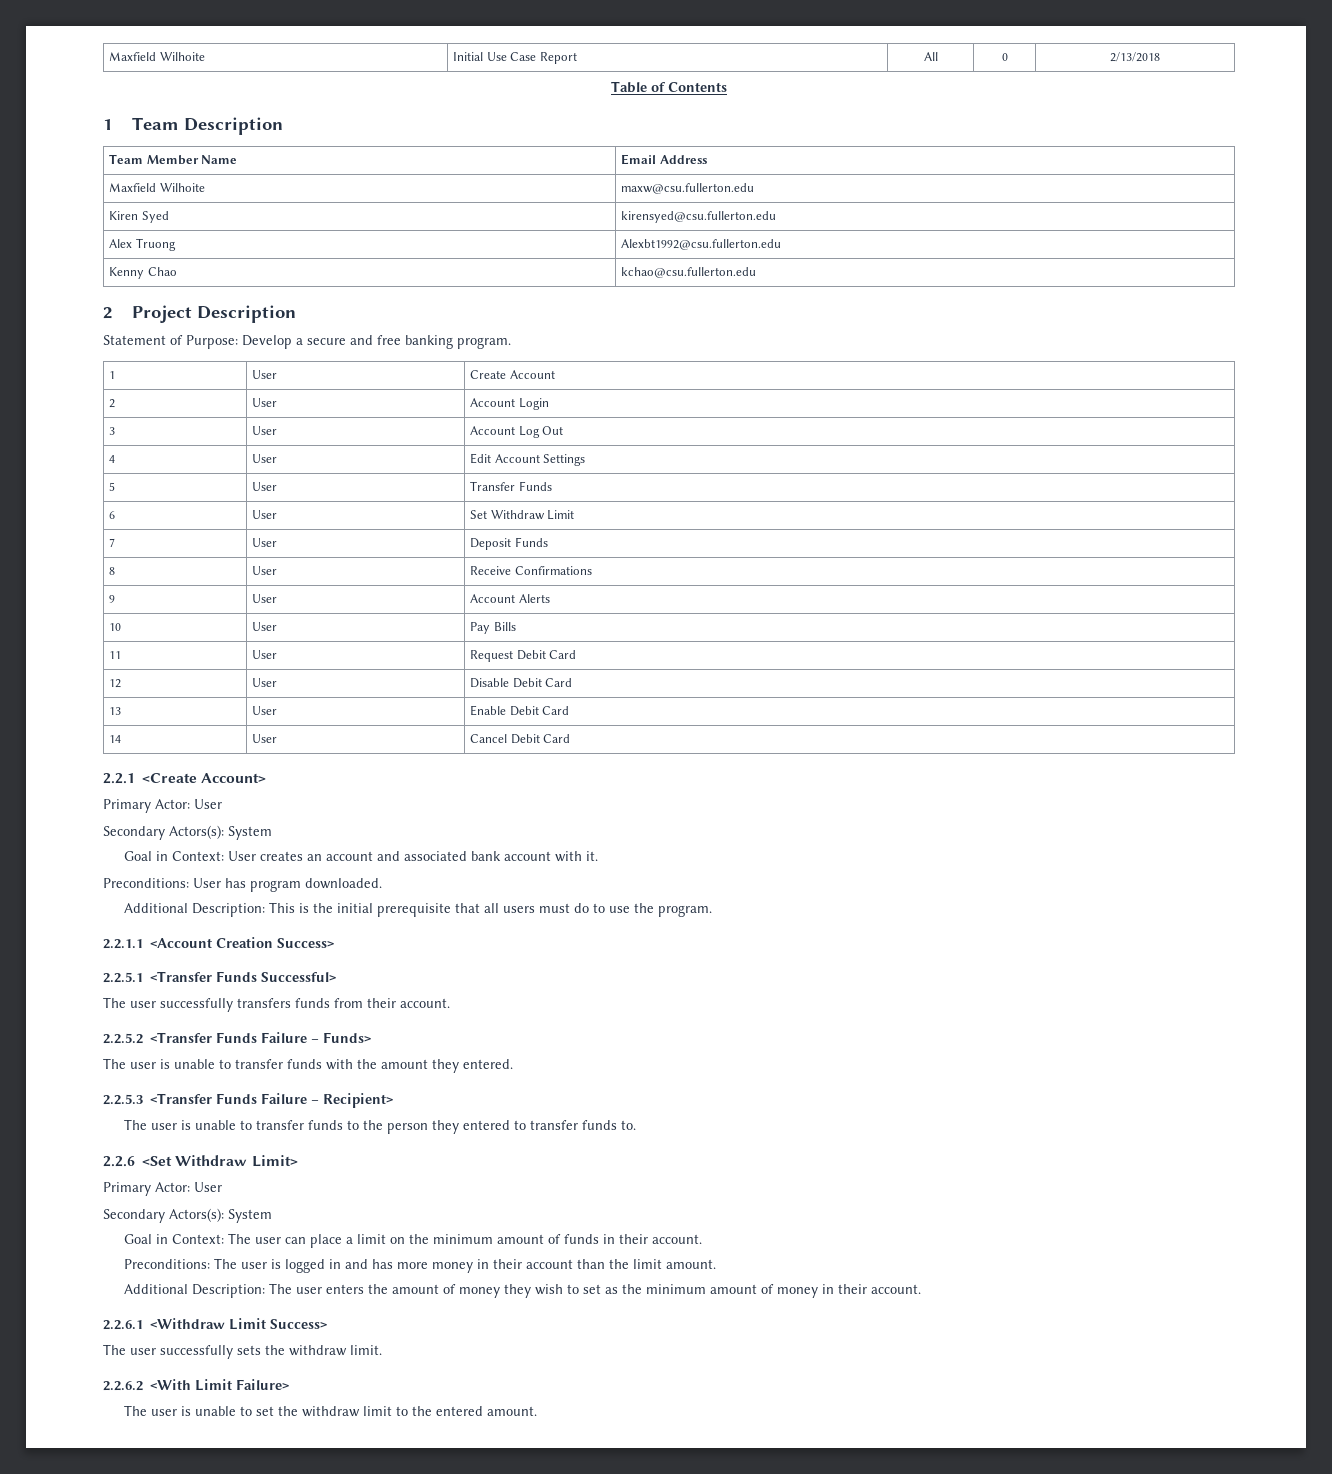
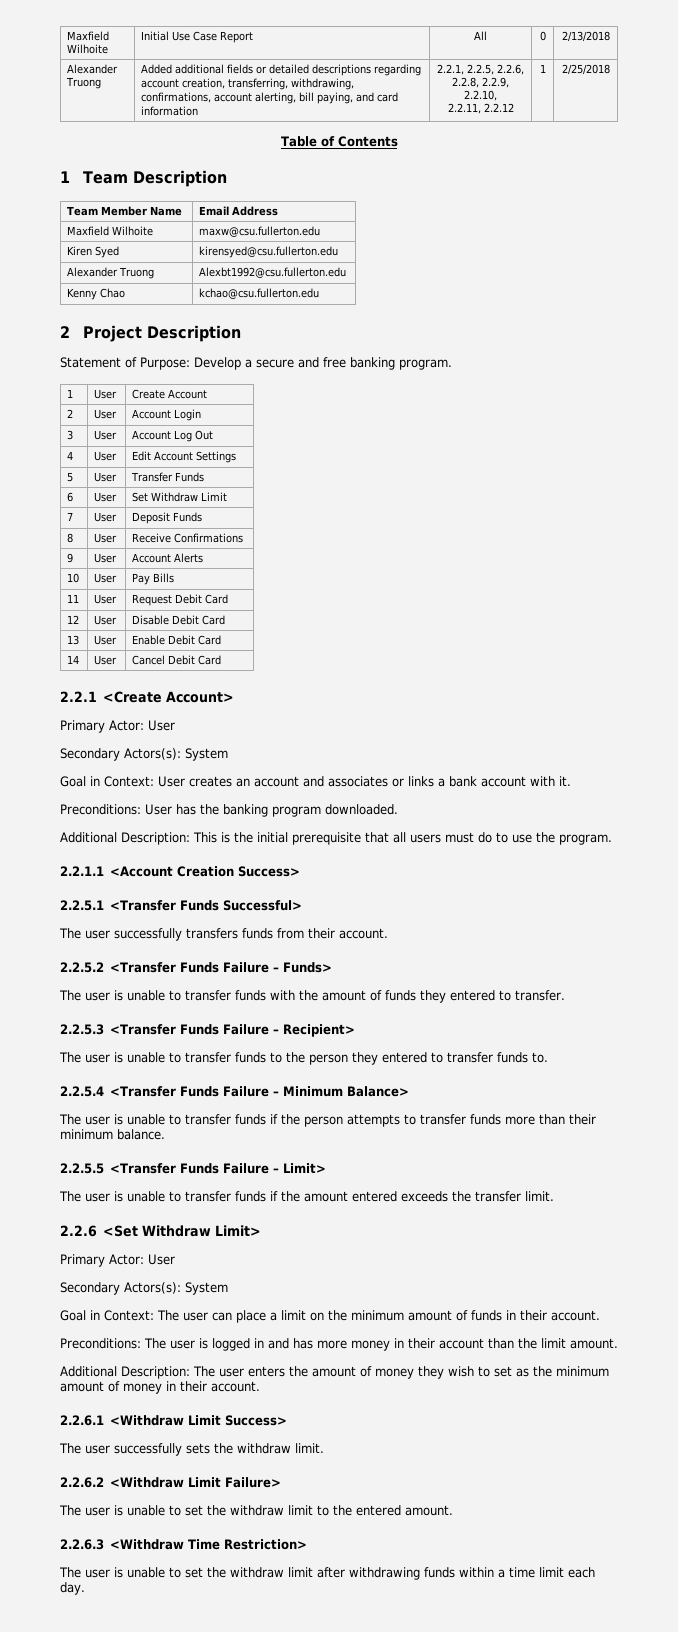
(1160, 57) none -> [67,64,119,74] [66,77,102,89] [141,64,422,76] [141,78,355,90] [141,92,399,104] [141,106,199,116] [437,64,524,75] [452,77,509,88] [464,90,497,101] [447,103,514,114] [539,64,546,73] [561,64,610,75] // Alexander Truong | Added additional fields or detailed descriptions regarding account creation, transferring, withdrawing, confirmations, account alerting, bill paying, and card information | 2.2.1, 2.2.5, 2.2.6, 2.2.8, 2.2.9, 2.2.10, // 2.2.11, 2.2.12 | 1 | 2/25/2018
[109,239,133,248] Alex -> [67,267,119,277] Alexander
[403,851,467,861] associated -> [328,776,445,787] associates or links a
(246, 883) none -> [200,804,268,817] the banking
[432,1059,513,1073] they entered. -> [370,990,565,1003] of funds they entered to transfer.
(636, 1125) none -> [60,1086,410,1097] [59,1114,596,1127] [60,1129,165,1140] [60,1163,327,1174] [59,1191,554,1202] // 2.2.5.4 <Transfer Funds Failure – Minimum Balance> // The user is unable to transfer funds if the person attempts to transfer funds more than their minimum balance. // 2.2.5.5 <Transfer Funds Failure – Limit> // The user is unable to transfer funds if the amount entered exceeds the transfer limit.
[150,1379,192,1390] <With -> [110,1477,185,1488] <Withdraw
(537, 1411) none -> [60,1539,308,1550] [59,1567,595,1580] [60,1582,85,1595] // 2.2.6.3 <Withdraw Time Restriction> // The user is unable to set the withdraw limit after withdrawing funds within a time limit each day.

